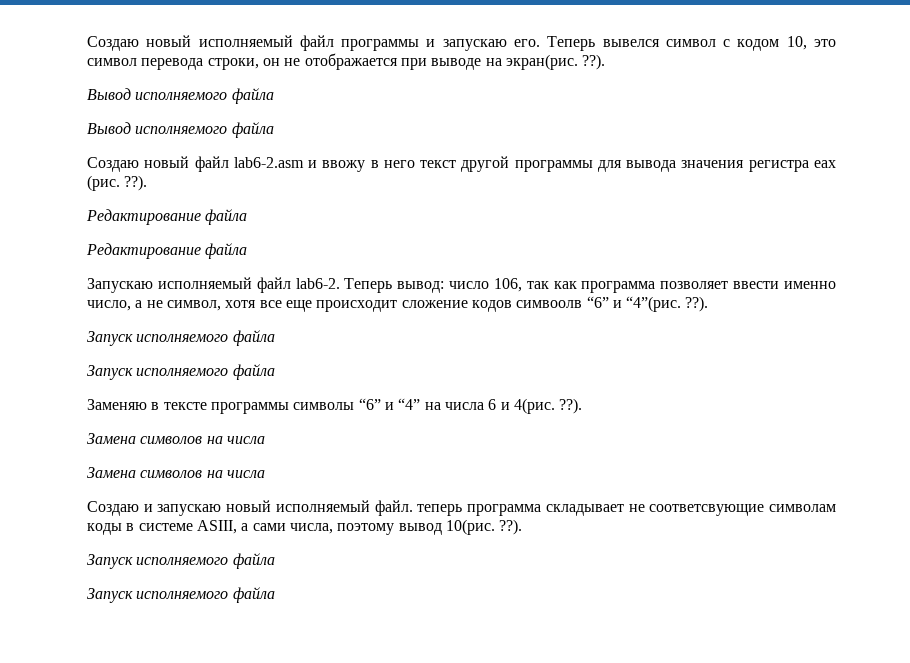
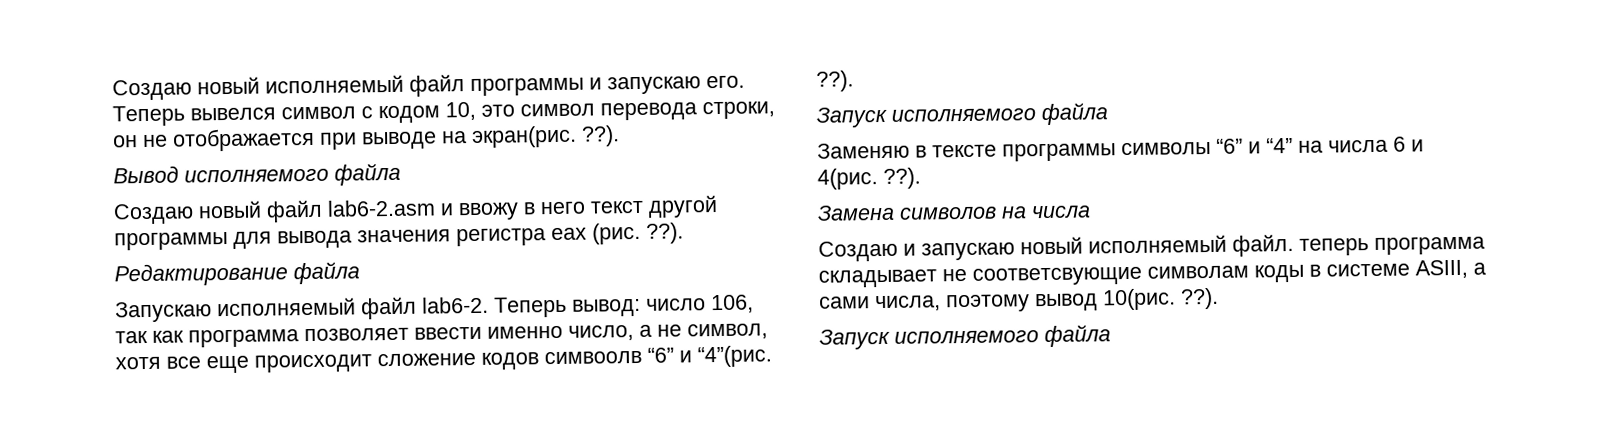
[87,122,274,138] // Вывод исполняемого файла -> (401, 174) none
[86,243,248,259] // Редактирование файла -> (360, 273) none
[87,364,275,380] // Запуск исполняемого файла -> (1108, 114) none
[87,467,265,478] // Замена символов на числа -> (1091, 212) none
[87,587,275,603] // Запуск исполняемого файла -> (1111, 336) none

